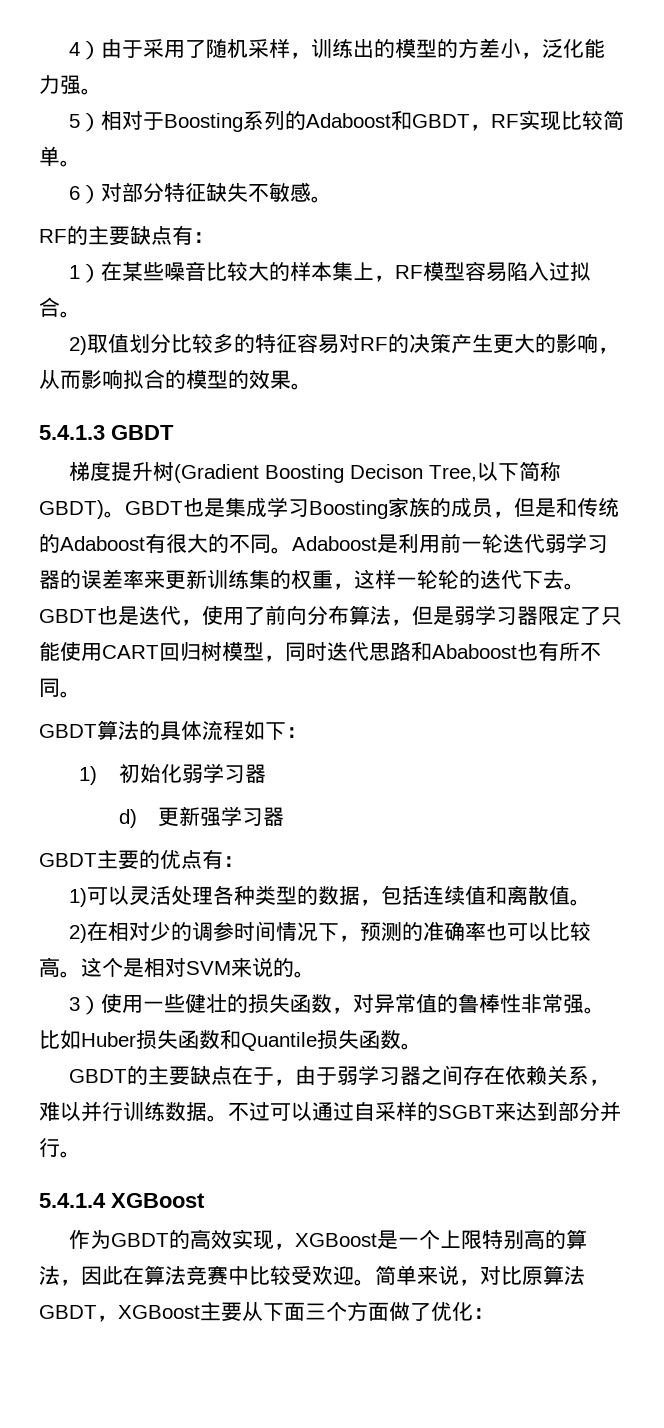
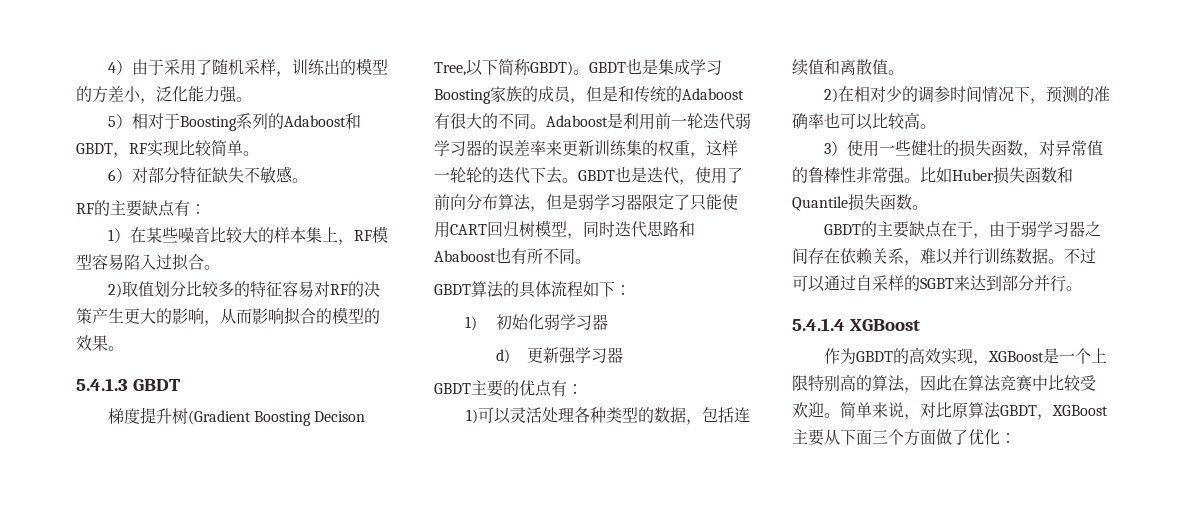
[81,957,315,978] 这个是相对SVM来说的。 -> (936, 126) none

